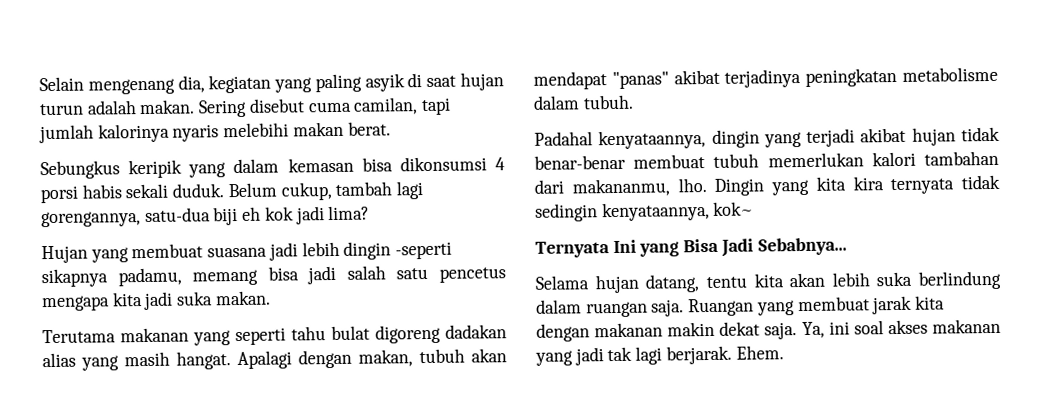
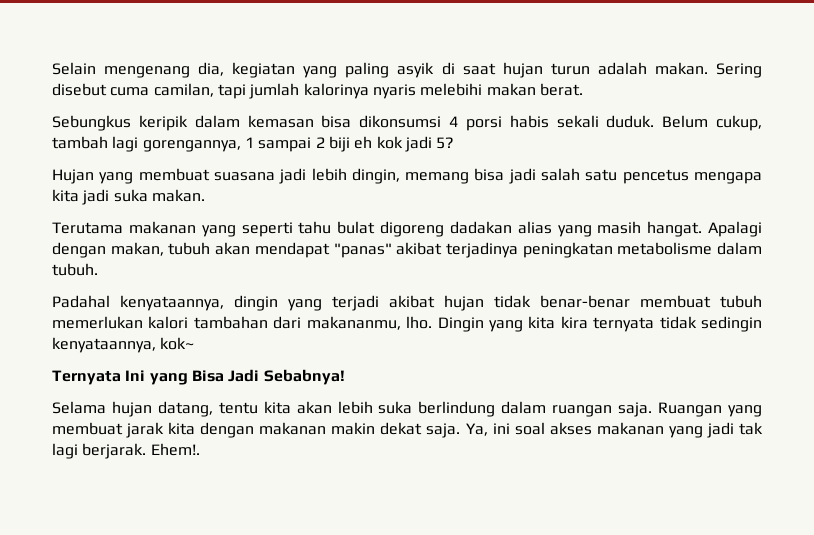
[188,162,227,178] yang -> (188, 123) none
[144,207,211,223] satu-dua -> [244,137,325,152] 1 sampai 2
[328,205,371,221] lima? -> [436,137,455,149] 5?
[343,241,453,260] [41,267,182,288] dingin -seperti sikapnya padamu, -> [351,168,400,184] dingin,
[757,237,847,256] Sebabnya... -> [263,369,345,385] Sebabnya!
[735,345,784,360] Ehem. -> [150,443,200,456] Ehem!.

